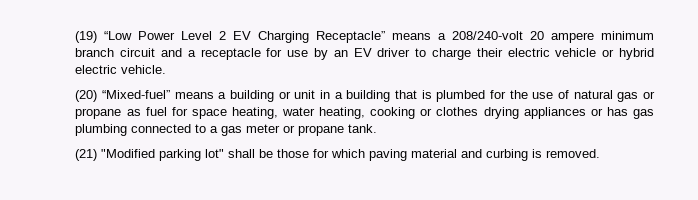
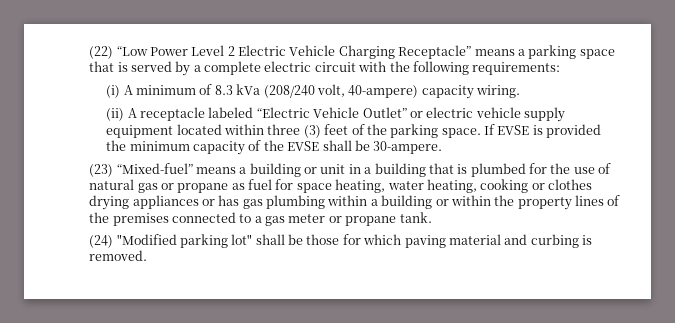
[75,31,98,43] (19) -> [89,46,114,59] (22)
[233,31,252,40] EV -> [238,45,336,56] Electric Vehicle
[452,31,655,43] [75,48,655,60] [75,65,167,74] [75,90,98,102] 208/240-volt 20 ampere minimum branch circuit and a receptacle for use by an EV driver to charge their electric vehicle or hybrid electric vehicle. // (20) -> [528,45,615,59] [89,61,561,76] [106,84,521,99] [106,107,566,122] [106,124,602,138] [106,140,443,155] [89,164,114,177] parking space that is served by a complete electric circuit with the following requirements: // (i) A minimum of 8.3 kVa (208/240 volt, 40-ampere) capacity wiring. // (ii) A receptacle labeled “Electric Vehicle Outlet” or electric vehicle supply equipment located within three (3) feet of the parking space. If EVSE is provided the minimum capacity of the EVSE shall be 30-ampere. // (23)
(128, 130) none -> [327,195,621,210] [89,212,169,226] within a building or within the property lines of the premises
[75,149,98,161] (21) -> [89,235,114,248] (24)

